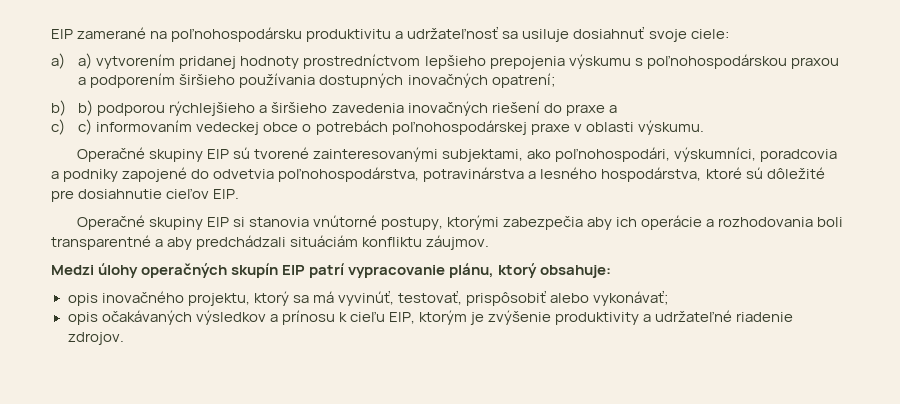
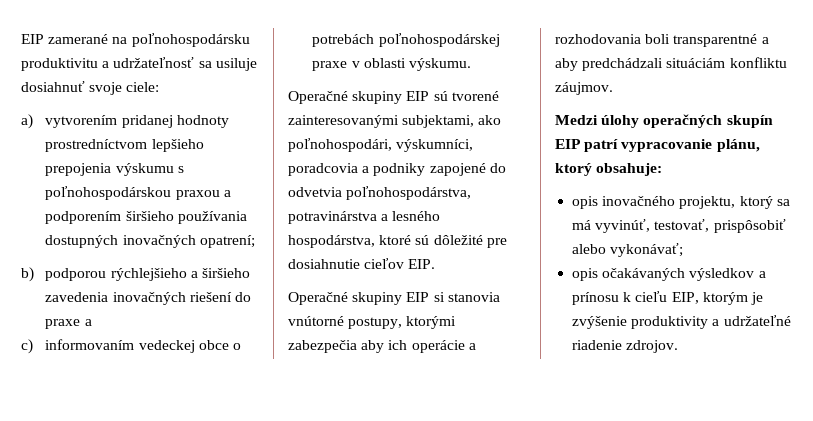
[78,53,93,69] a) -> (33, 121) none
[78,100,94,116] b) -> (34, 274) none
[78,119,93,135] c) -> (33, 346) none

